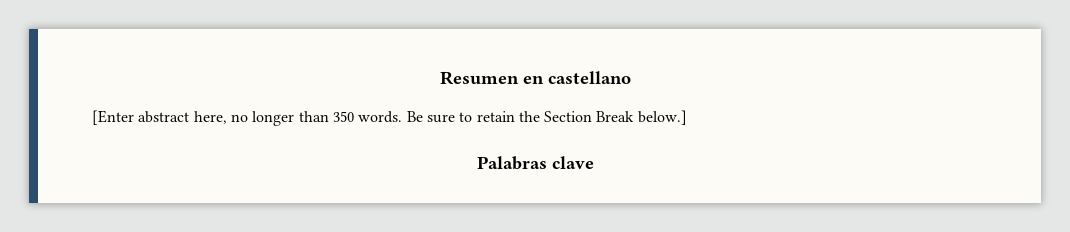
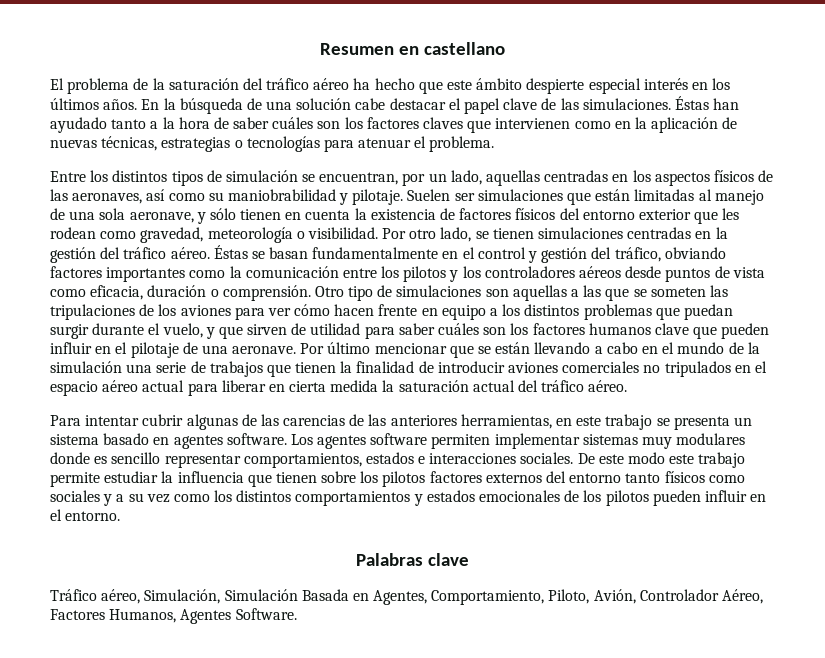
[92,110,687,126] [476,156,594,170] [Enter abstract here, no longer than 350 words. Be sure to retain the Section Break below.] // Palabras clave -> [50,78,731,94] [50,96,740,114] [50,117,738,133] [50,136,495,152] [50,170,774,186] [50,189,764,205] [50,208,740,224] [50,227,728,243] [50,245,726,263] [50,266,765,282] [50,285,728,301] [50,304,733,320] [50,323,770,339] [50,342,760,358] [50,361,767,377] [50,380,628,396] [50,414,752,430] [50,433,746,449] [50,452,746,468] [50,471,745,487] [50,490,767,506] [50,509,121,521] [355,553,470,566] [50,589,764,605] [50,608,297,624] El problema de la saturación del tráfico aéreo ha hecho que este ámbito despierte especial interés en los últimos años. En la búsqueda de una solución cabe destacar el papel clave de las simulaciones. Éstas han ayudado tanto a la hora de saber cuáles son los factores claves que intervienen como en la aplicación de nuevas técnicas, estrategias o tecnologías para atenuar el problema. // Entre los distintos tipos de simulación se encuentran, por un lado, aquellas centradas en los aspectos físicos de las aeronaves, así como su maniobrabilidad y pilotaje. Suelen ser simulaciones que están limitadas al manejo de una sola aeronave, y sólo tienen en cuenta la existencia de factores físicos del entorno exterior que les rodean como gravedad, meteorología o visibilidad. Por otro lado, se tienen simulaciones centradas en la gestión del tráfico aéreo. Éstas se basan fundamentalmente en el control y gestión del tráfico, obviando factores importantes como la comunicación entre los pilotos y los controladores aéreos desde puntos de vista como eficacia, duración o comprensión. Otro tipo de simulaciones son aquellas a las que se someten las tripulaciones de los aviones para ver cómo hacen frente en equipo a los distintos problemas que puedan surgir durante el vuelo, y que sirven de utilidad para saber cuáles son los factores humanos clave que pueden influir en el pilotaje de una aeronave. Por último mencionar que se están llevando a cabo en el mundo de la simulación una serie de trabajos que tienen la finalidad de introducir aviones comerciales no tripulados en el espacio aéreo actual para liberar en cierta medida la saturación actual del tráfico aéreo. // Para intentar cubrir algunas de las carencias de las anteriores herramientas, en este trabajo se presenta un sistema basado en agentes software. Los agentes software permiten implementar sistemas muy modulares donde es sencillo representar comportamientos, estados e interacciones sociales. De este modo este trabajo permite estudiar la influencia que tienen sobre los pilotos factores externos del entorno tanto físicos como sociales y a su vez como los distintos comportamientos y estados emocionales de los pilotos pueden influir en el entorno. // Palabras clave // Tráfico aéreo, Simulación, Simulación Basada en Agentes, Comportamiento, Piloto, Avión, Controlador Aéreo, Factores Humanos, Agentes Software.

